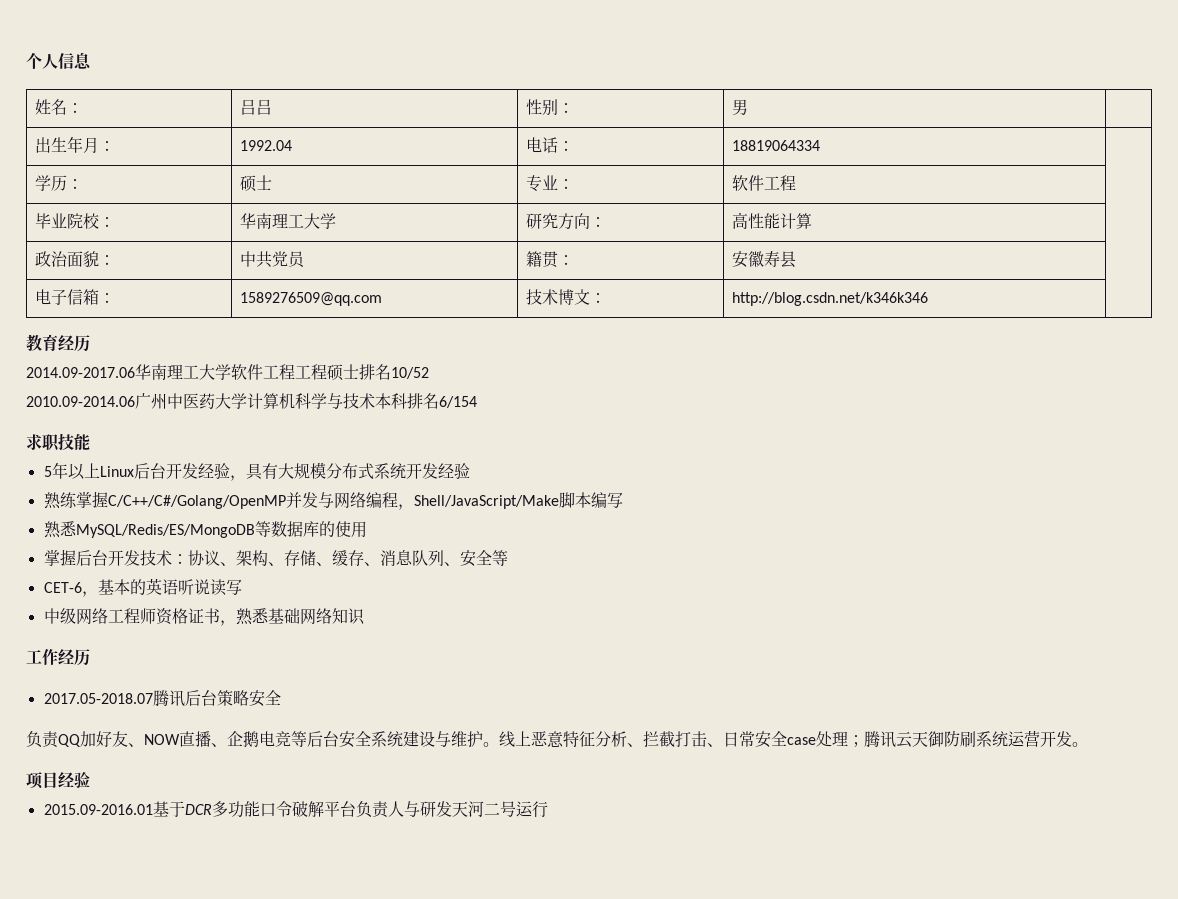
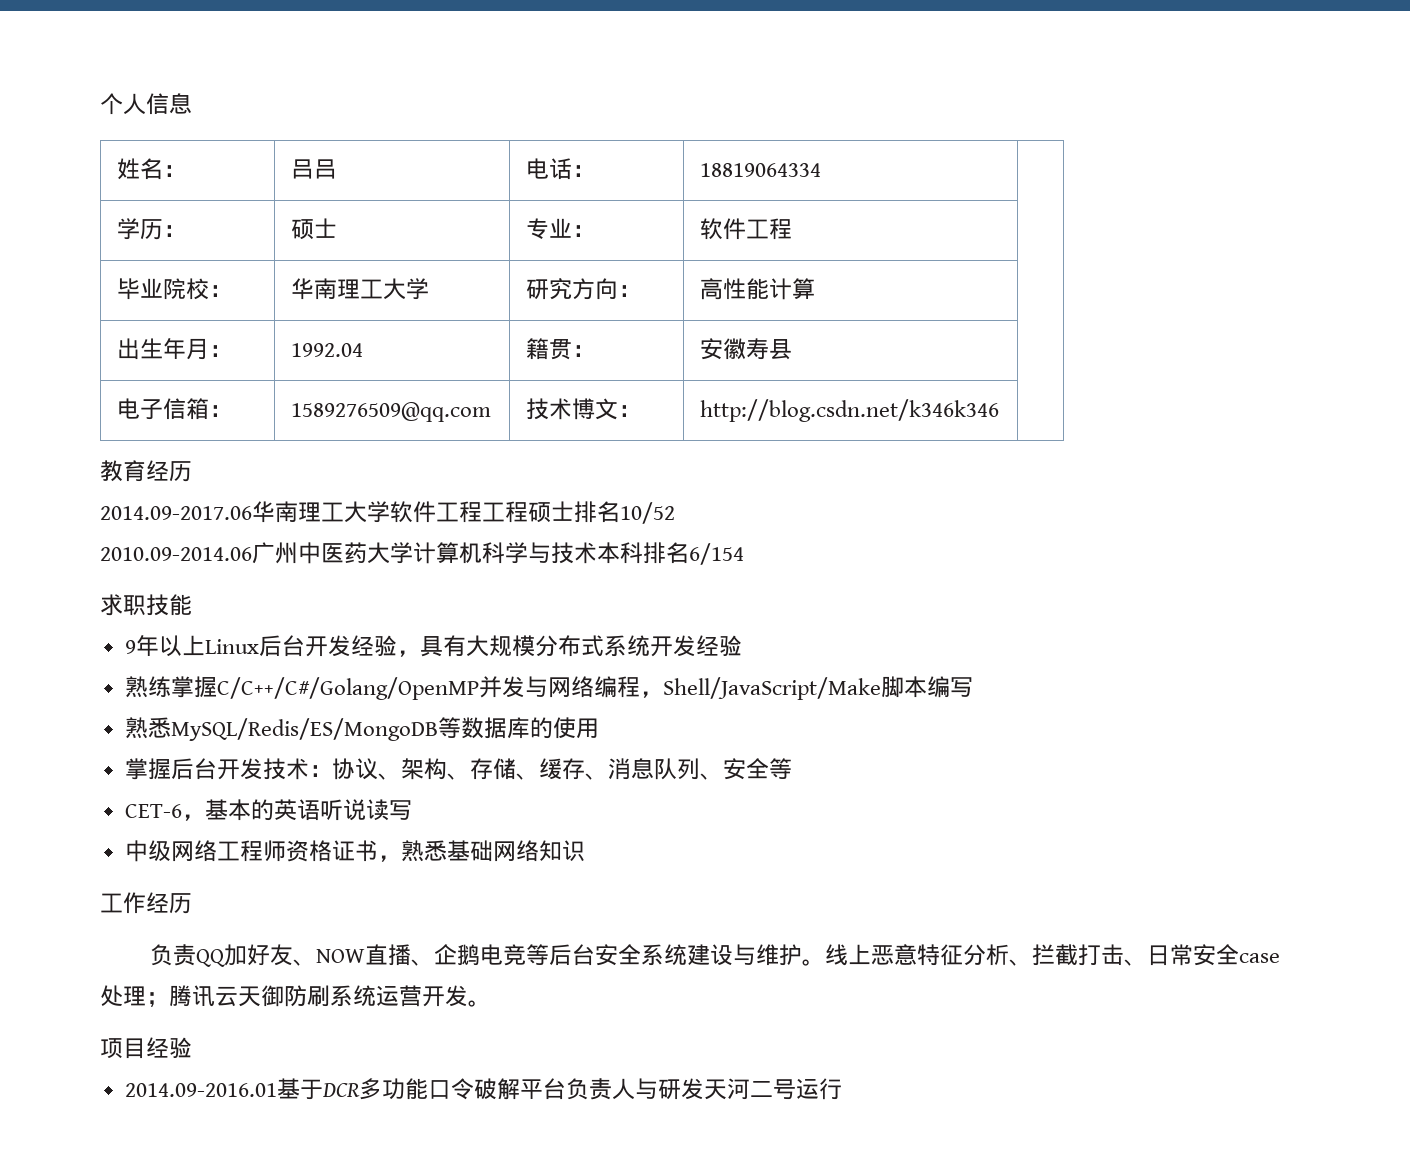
[525,99,574,115] [731,99,748,115] [34,136,115,153] [239,140,292,151] | 性别： | 男 | // 出生年月： | 1992.04 -> (338, 169) none
[34,251,115,267] [239,251,305,268] 政治面貌： | 中共党员 -> [117,338,233,360] [291,343,364,357] 出生年月： | 1992.04
[43,466,52,477] 5 -> [124,640,136,654] 9
[43,690,281,707] // 2017.05-2018.07腾讯后台策略安全 -> (192, 903) none
[43,804,153,815] 2015.09-2016.01 -> [124,1083,277,1097] 2014.09-2016.01

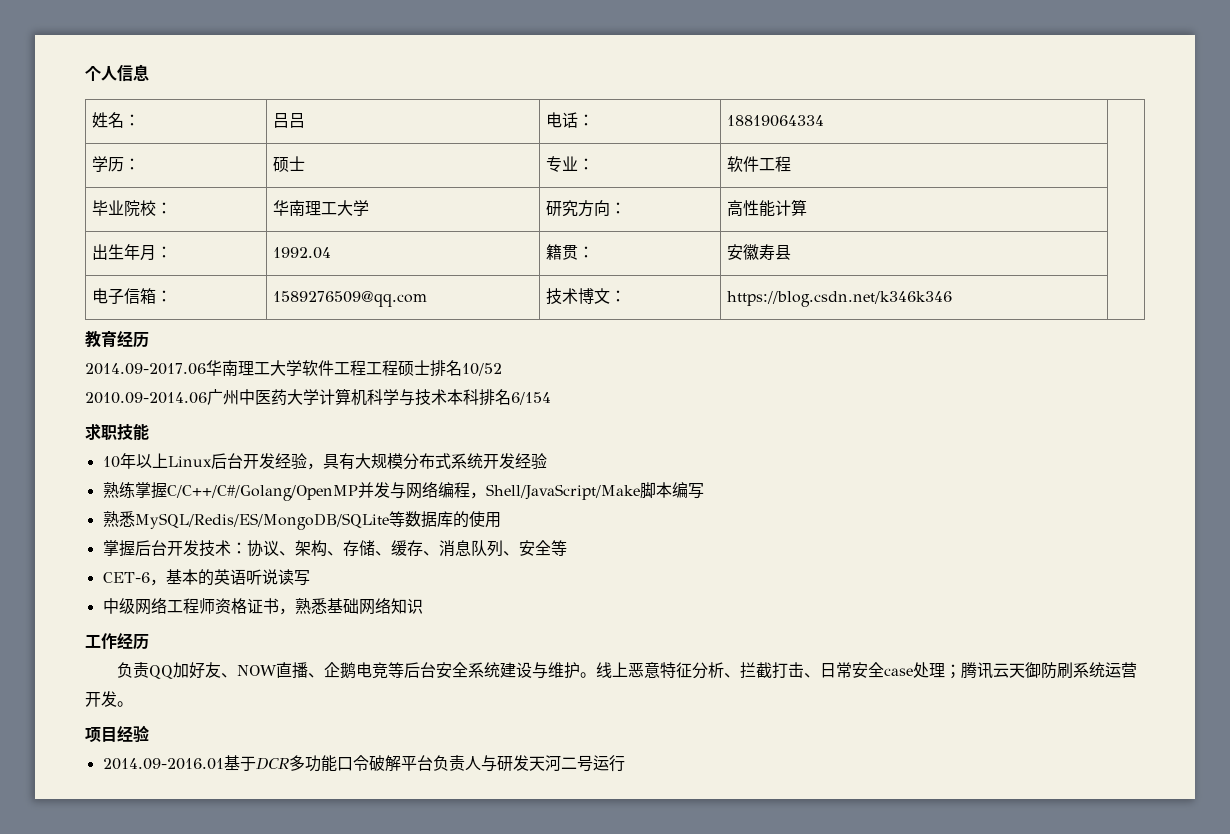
[700,399,1000,422] http://blog.csdn.net/k346k346 -> [727,291,953,307] https://blog.csdn.net/k346k346
[124,640,136,654] 9 -> [102,456,120,468] 10
[170,718,438,741] MySQL/Redis/ES/MongoDB -> [134,513,389,530] MySQL/Redis/ES/MongoDB/SQLite

